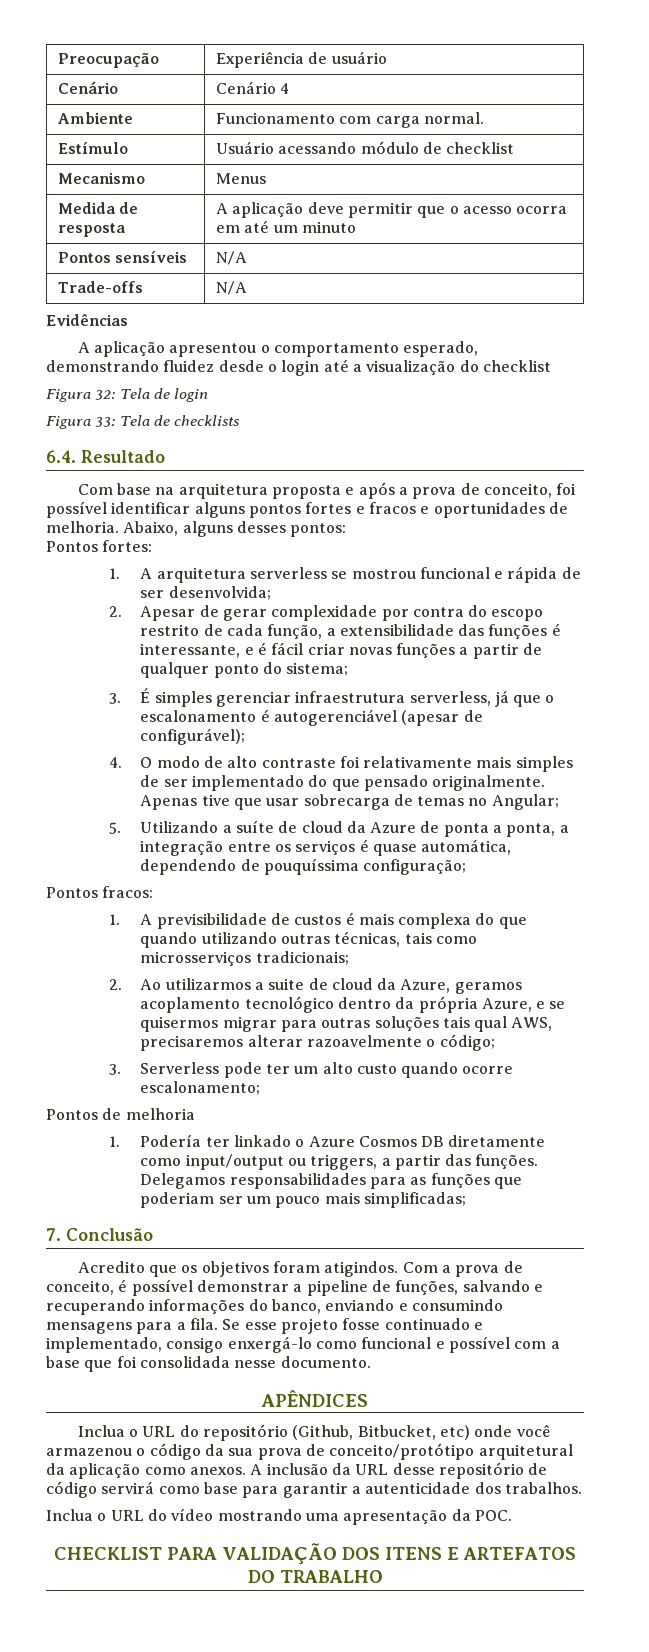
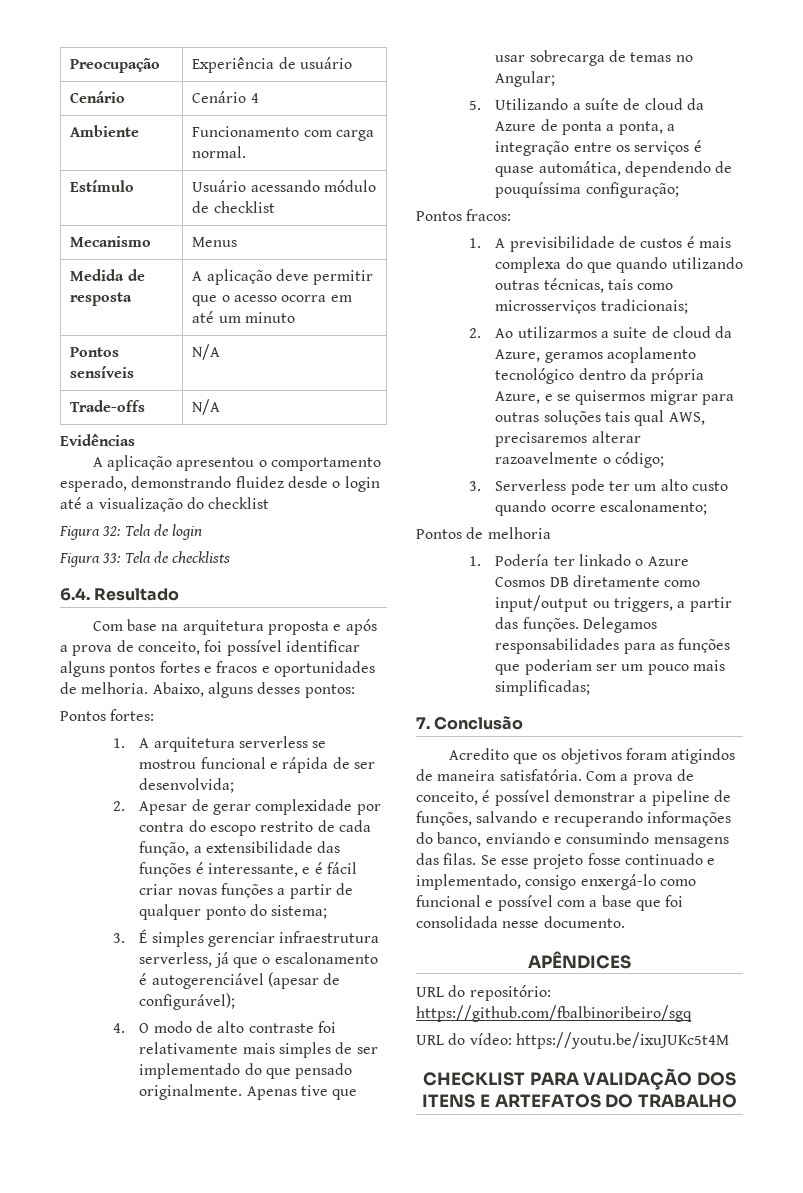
[324,1261,399,1277] atigindos. -> [671,748,736,764] [416,769,582,781] atigindos de maneira satisfatória.
[136,1318,218,1334] para a fila. -> [416,853,477,865] das filas.
[77,1424,550,1441] [46,1443,573,1460] [46,1462,548,1479] [46,1481,582,1498] [46,1508,512,1525] Inclua o URL do repositório (Github, Bitbucket, etc) onde você armazenou o código da sua prova de conceito/protótipo arquitetural da aplicação como anexos. A inclusão da URL desse repositório de código servirá como base para garantir a autenticidade dos trabalhos. // Inclua o URL do vídeo mostrando uma apresentação da POC. -> [416,985,551,1001] [416,1005,692,1022] [416,1032,729,1049] URL do repositório: https://github.com/fbalbinoribeiro/sgq // URL do vídeo: https://youtu.be/ixuJUKc5t4M

